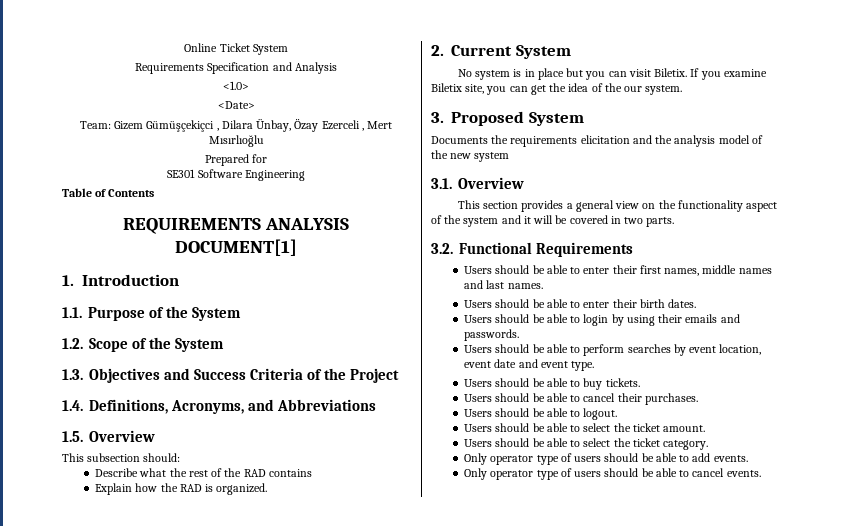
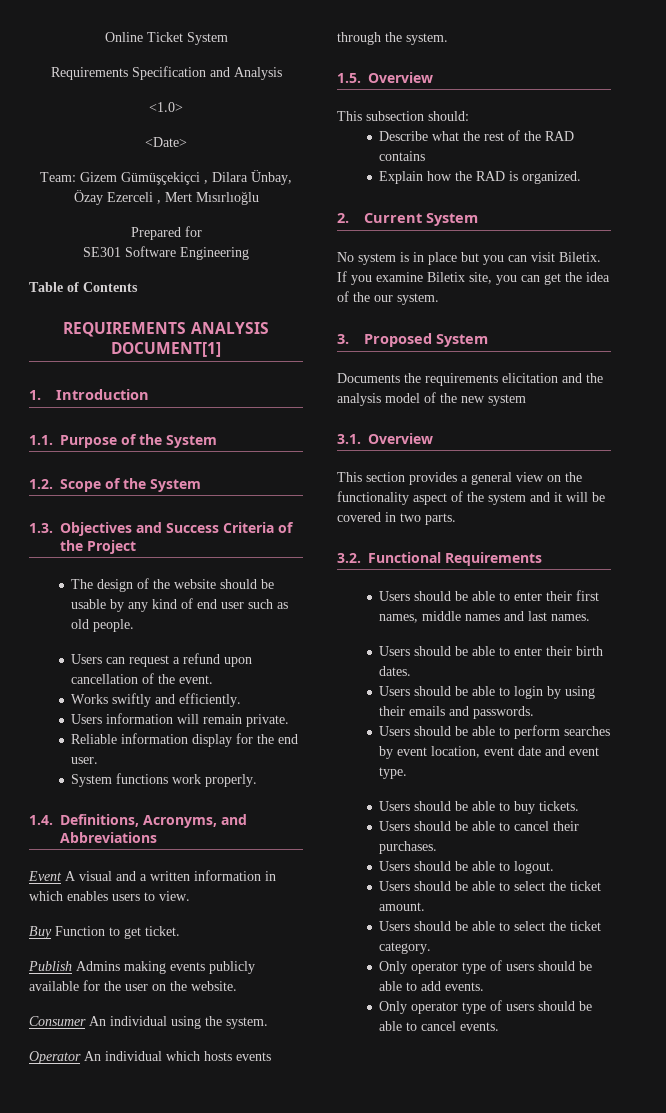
(400, 375) none -> [71,578,275,592] [71,598,289,612] [71,619,135,632] [71,653,253,667] [71,673,214,684] [71,693,242,707] [71,713,290,727] [71,733,299,747] [71,757,99,764] [71,773,258,787] // The design of the website should be usable by any kind of end user such as old people. // Users can request a refund upon cancellation of the event. // Works swiftly and efficiently. // Users information will remain private. // Reliable information display for the end user. // System functions work properly.
(377, 405) none -> [28,870,276,881] [29,891,190,901] [29,926,180,939] [28,961,255,974] [29,980,237,991] [29,1016,268,1029] [29,1051,271,1064] [337,32,448,45] // Event A visual and a written information in which enables users to view. // Buy Function to get ticket. // Publish Admins making events publicly available for the user on the website. // Consumer An individual using the system. // Operator An individual which hosts events through the system.

